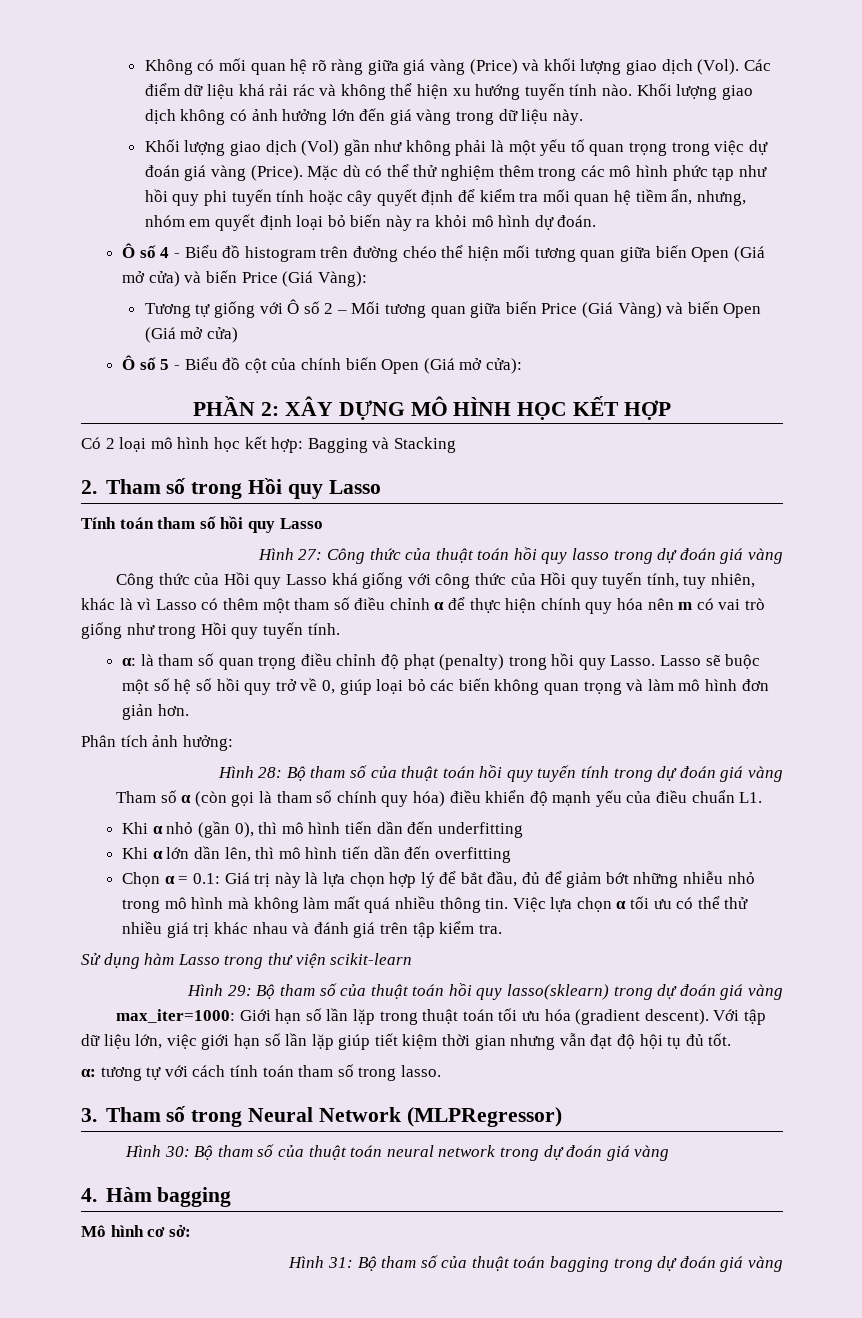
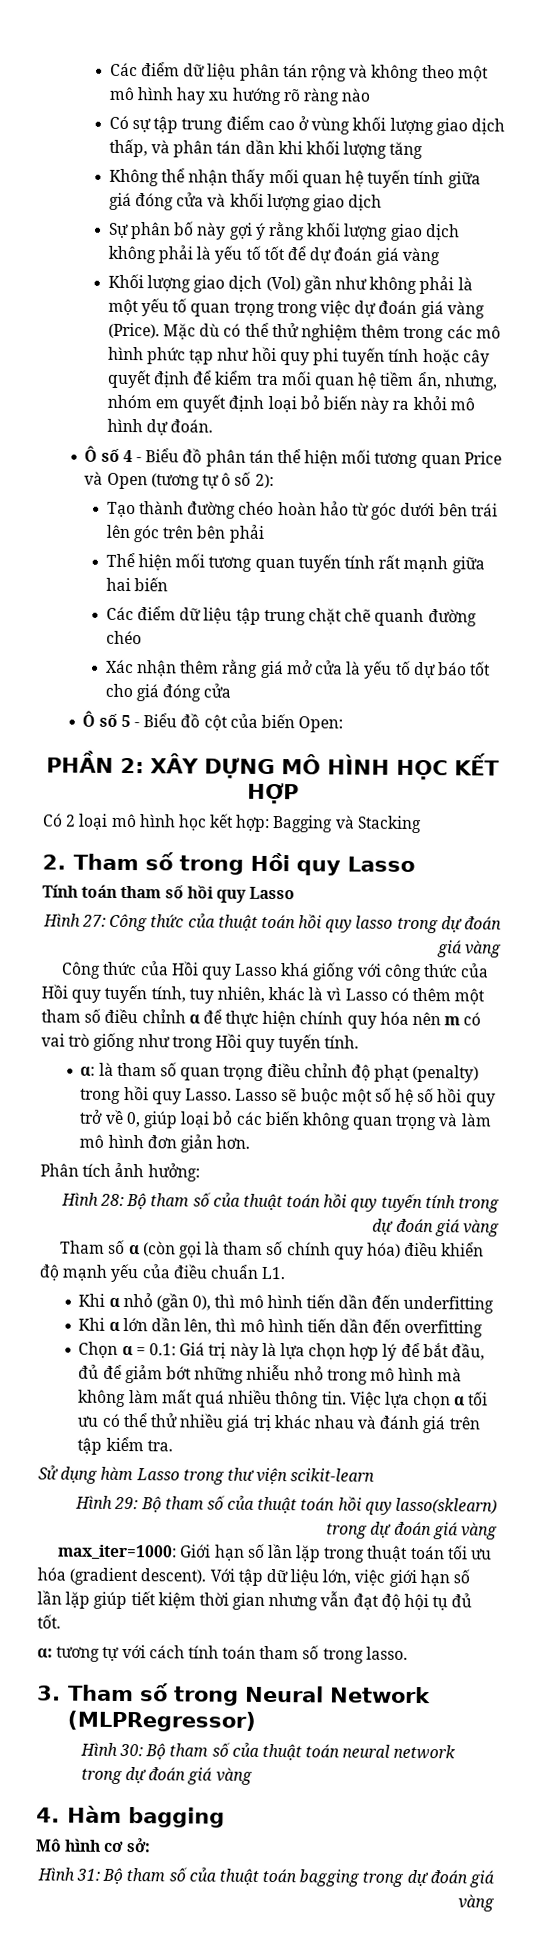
[144,58,518,75] Không có mối quan hệ rõ ràng giữa giá vàng (Price) -> [109,62,489,82] [108,86,372,106] [108,115,505,136] [108,138,424,160] [108,168,481,189] [108,192,205,211] Các điểm dữ liệu phân tán rộng và không theo một mô hình hay xu hướng rõ ràng nào // Có sự tập trung điểm cao ở vùng khối lượng giao dịch thấp, và phân tán dần khi khối lượng tăng // Không thể nhận thấy mối quan hệ tuyến tính giữa giá đóng cửa
[697,59,771,75] [144,83,753,100] [144,108,583,125] (Vol). Các điểm dữ liệu khá rải rác và không thể hiện xu hướng tuyến tính nào. Khối lượng giao dịch không có ảnh hưởng lớn đến giá vàng trong dữ liệu này. -> [107,221,460,242] [107,245,440,266] // Sự phân bố này gợi ý rằng khối lượng giao dịch không phải là yếu tố tốt để dự đoán giá vàng
[244,246,437,262] histogram trên đường chéo -> [205,449,274,467] phân tán
[620,245,765,262] [122,270,367,287] [144,299,762,318] [144,327,238,343] giữa biến Open (Giá mở cửa) và biến Price (Giá Vàng): // Tương tự giống với Ô số 2 – Mối tương quan giữa biến Price (Giá Vàng) và biến Open (Giá mở cửa) -> [463,451,502,465] [84,471,274,490] [106,501,498,520] [105,524,265,543] [105,552,485,574] [105,577,169,592] [105,606,477,627] [105,630,142,645] [105,659,492,679] [104,683,232,702] Price và Open (tương tự ô số 2): // Tạo thành đường chéo hoàn hảo từ góc dưới bên trái lên góc trên bên phải // Thể hiện mối tương quan tuyến tính rất mạnh giữa hai biến // Các điểm dữ liệu tập trung chặt chẽ quanh đường chéo // Xác nhận thêm rằng giá mở cửa là yếu tố dự báo tốt cho giá đóng cửa
[300,357,522,374] chính biến Open (Giá mở cửa): -> [260,713,344,733] biến Open:

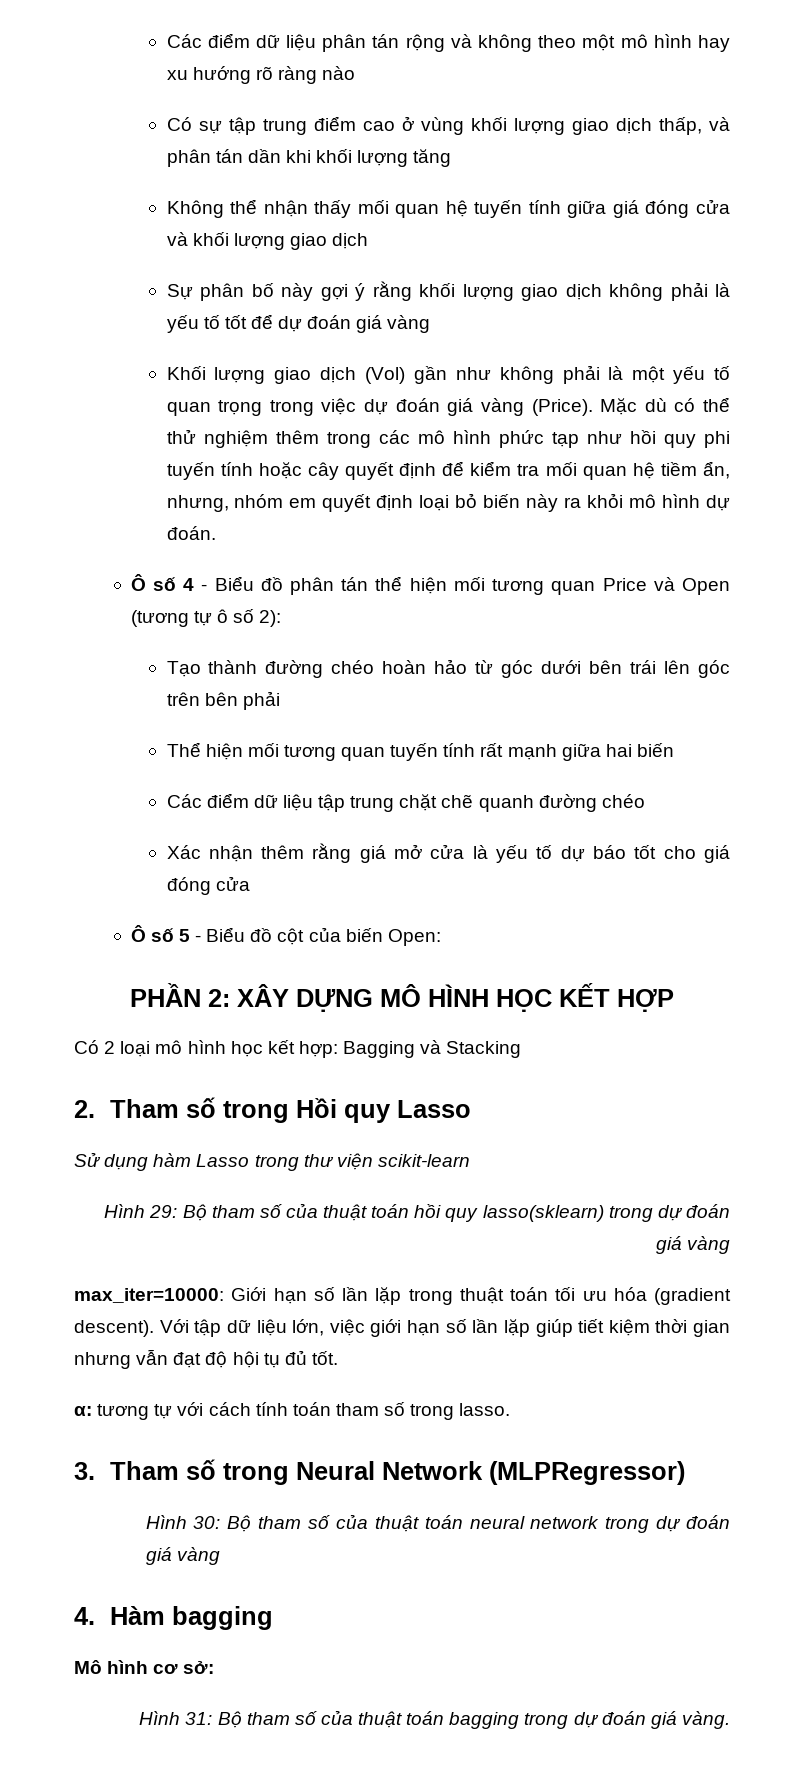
[42,884,296,903] [42,913,502,934] [436,940,502,958] [61,961,490,982] [41,984,486,1005] [41,1008,482,1029] [41,1032,360,1053] [80,1062,480,1083] [80,1085,496,1107] [79,1109,492,1131] [79,1134,251,1153] [40,1162,200,1182] [60,1192,500,1213] [372,1218,500,1237] [60,1239,485,1260] [39,1263,286,1283] [78,1292,495,1314] [78,1317,484,1338] [78,1341,486,1361] [78,1364,463,1385] [78,1389,489,1409] [77,1413,480,1434] [77,1436,173,1455] // Tính toán tham số hồi quy Lasso // Hình 27: Công thức của thuật toán hồi quy lasso trong dự đoán giá vàng // Công thức của Hồi quy Lasso khá giống với công thức của Hồi quy tuyến tính, tuy nhiên, khác là vì Lasso có thêm một tham số điều chỉnh α để thực hiện chính quy hóa nên m có vai trò giống như trong Hồi quy tuyến tính. // α: là tham số quan trọng điều chỉnh độ phạt (penalty) trong hồi quy Lasso. Lasso sẽ buộc một số hệ số hồi quy trở về 0, giúp loại bỏ các biến không quan trọng và làm mô hình đơn giản hơn. // Phân tích ảnh hưởng: // Hình 28: Bộ tham số của thuật toán hồi quy tuyến tính trong dự đoán giá vàng // Tham số α (còn gọi là tham số chính quy hóa) điều khiển độ mạnh yếu của điều chuẩn L1. // Khi α nhỏ (gần 0), thì mô hình tiến dần đến underfitting // Khi α lớn dần lên, thì mô hình tiến dần đến overfitting // Chọn α = 0.1: Giá trị này là lựa chọn hợp lý để bắt đầu, đủ để giảm bớt những nhiễu nhỏ trong mô hình mà không làm mất quá nhiều thông tin. Việc lựa chọn α tối ưu có thể thử nhiều giá trị khác nhau và đánh giá trên tập kiểm tra. -> (471, 1109) none
[57,1544,178,1561] max_iter=1000: -> [74,1288,224,1303] max_iter=10000:
[458,1894,495,1912] vàng -> [681,1711,730,1729] vàng.

